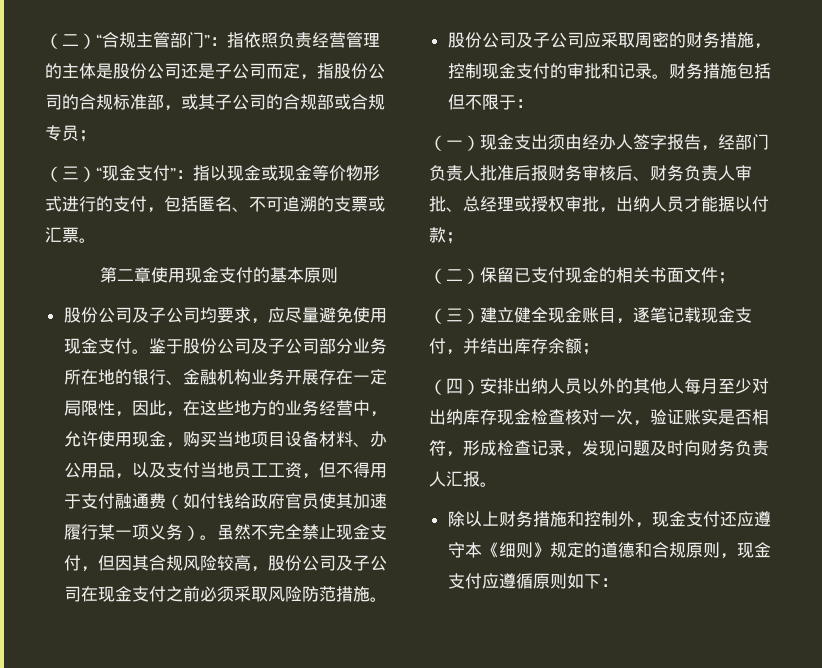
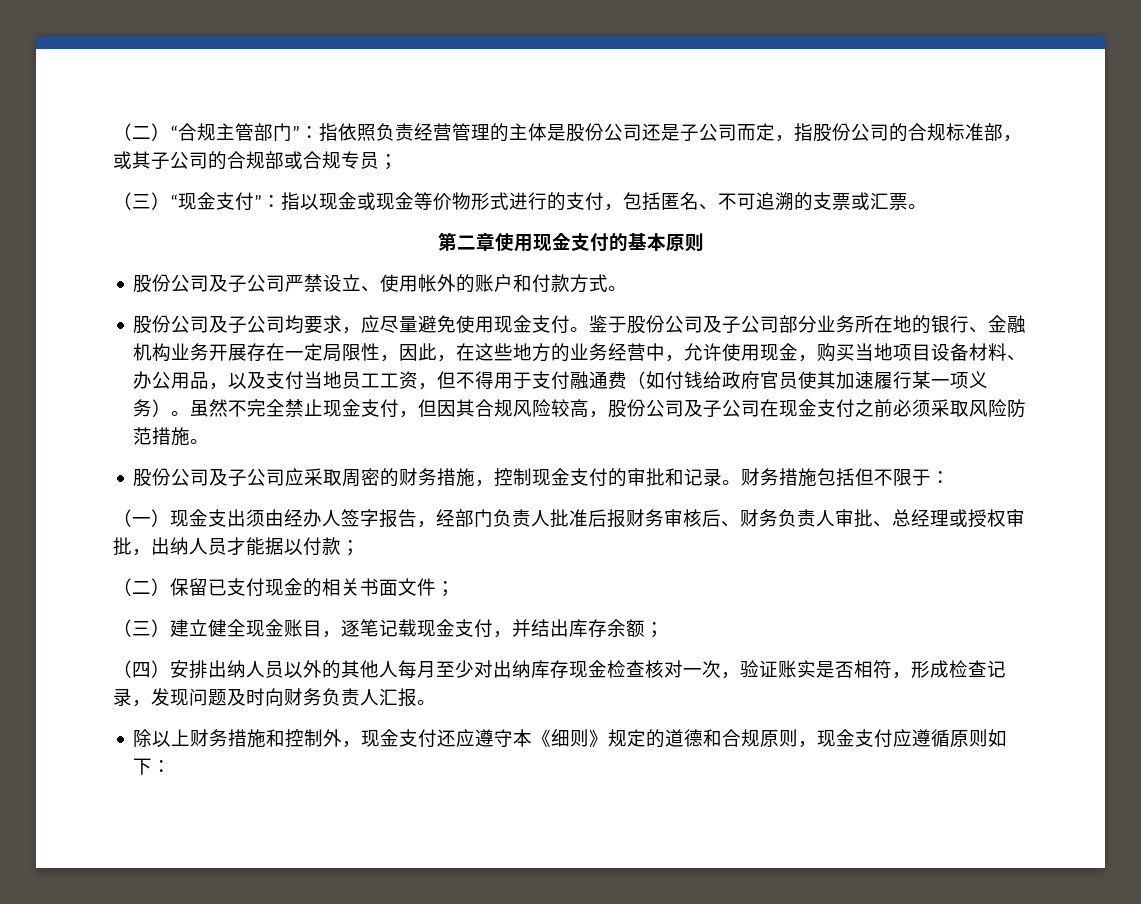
(338, 275) none -> [133,274,628,293] // 股份公司及子公司严禁设立、使用帐外的账户和付款方式。

